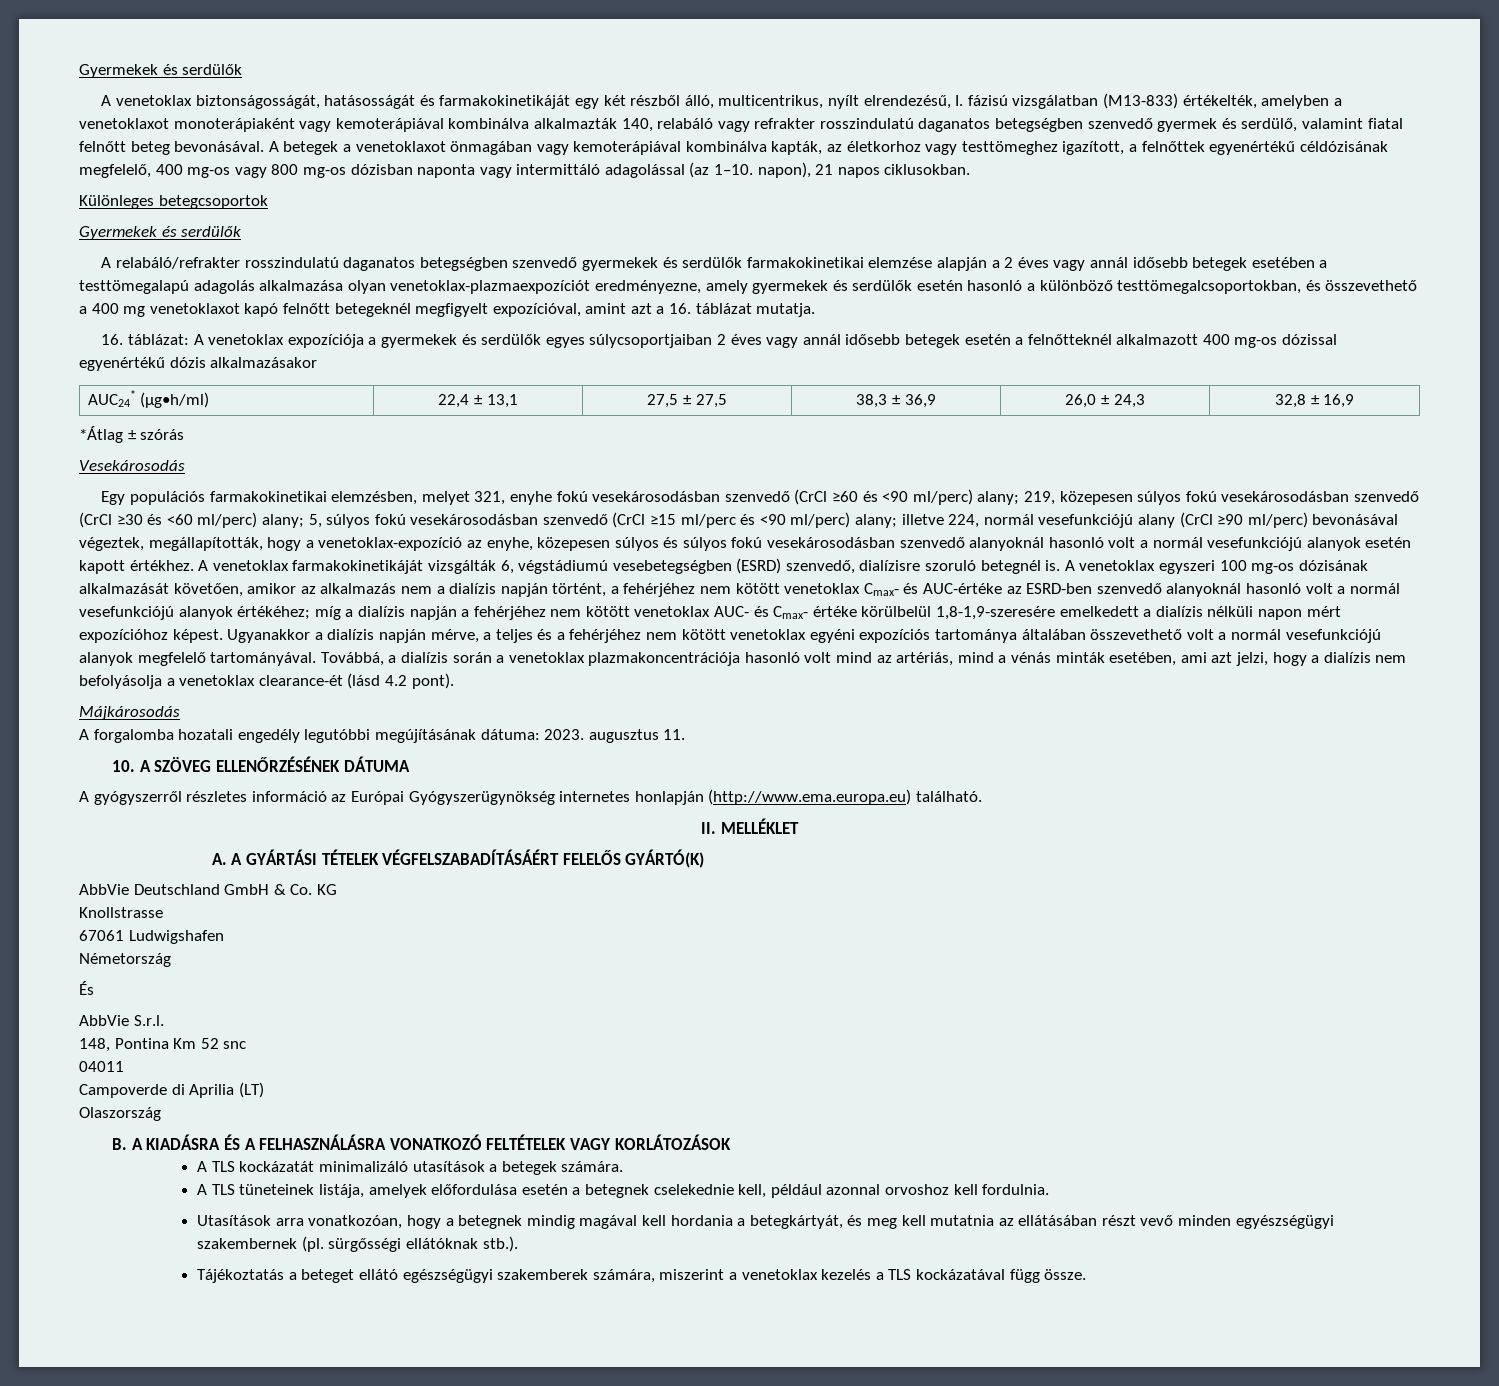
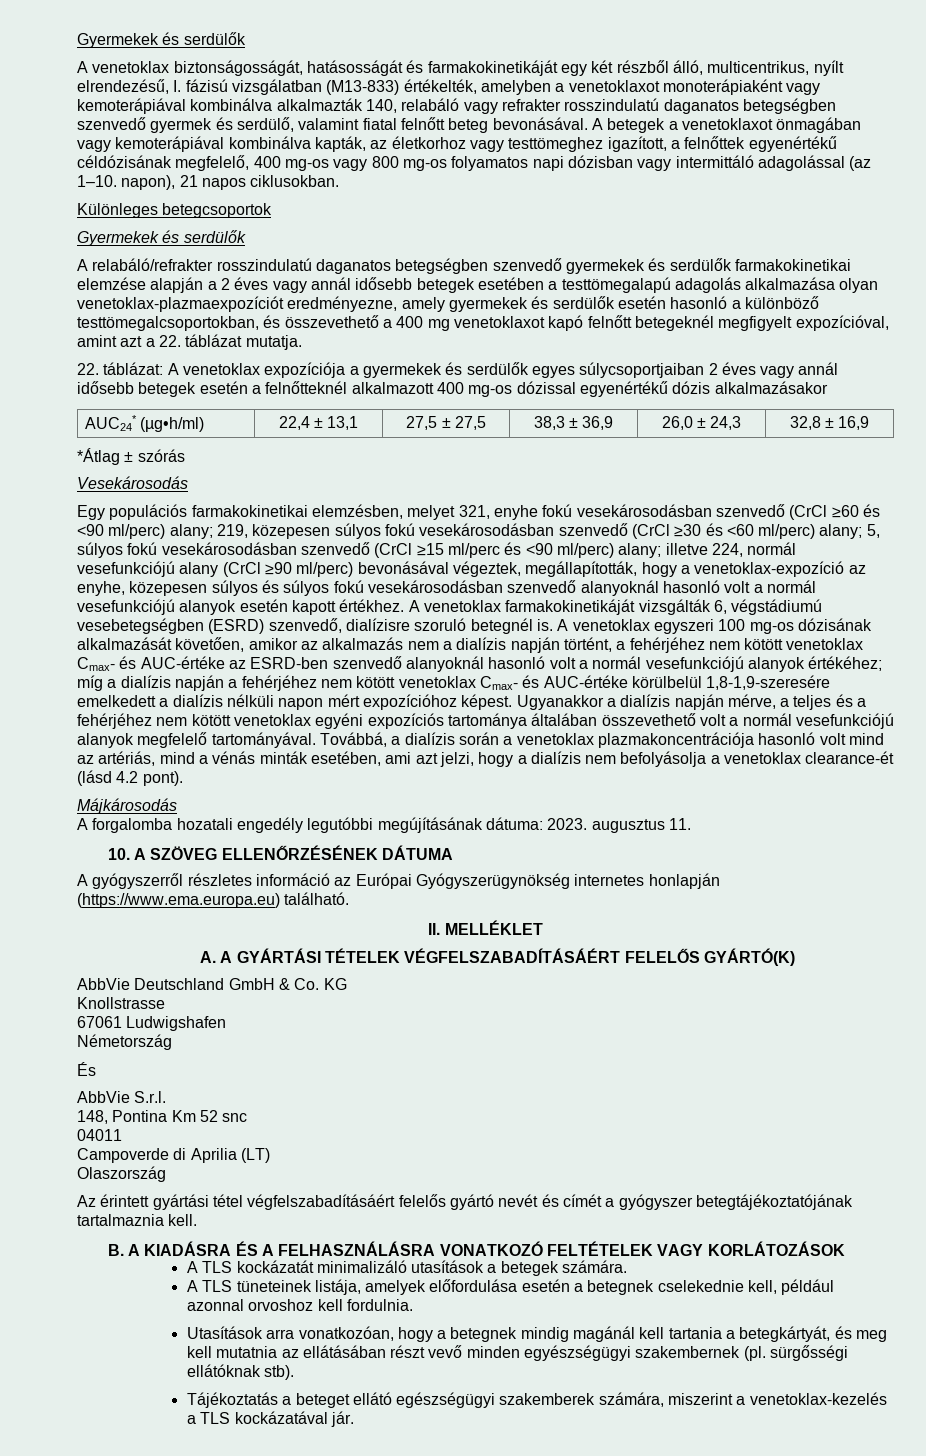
[350,164,476,178] dózisban naponta -> [451,155,633,171] folyamatos napi dózisban
[669,303,692,314] 16. -> [158,335,181,347] 22.
[101,334,124,345] 16. -> [77,363,99,375] 22.
[714,606,857,619] AUC- és Cmax- értéke -> [479,675,628,690] Cmax- és AUC-értéke
[708,789,912,805] (http://www.ema.europa.eu) -> [77,893,280,908] (https://www.ema.europa.eu)
(161, 1114) none -> [77,1194,853,1210] [77,1214,198,1226] // Az érintett gyártási tétel végfelszabadításáért felelős gyártó nevét és címét a gyógyszer betegtájékoztatójának tartalmaznia kell.
[579,1215,733,1229] magával kell hordania -> [573,1326,722,1342] magánál kell tartania
[482,1236,518,1252] stb.). -> [264,1365,295,1380] stb).
[741,1269,872,1280] venetoklax kezelés -> [749,1392,887,1405] venetoklax-kezelés
[1009,1269,1087,1283] függ össze. -> [330,1411,354,1427] jár.

